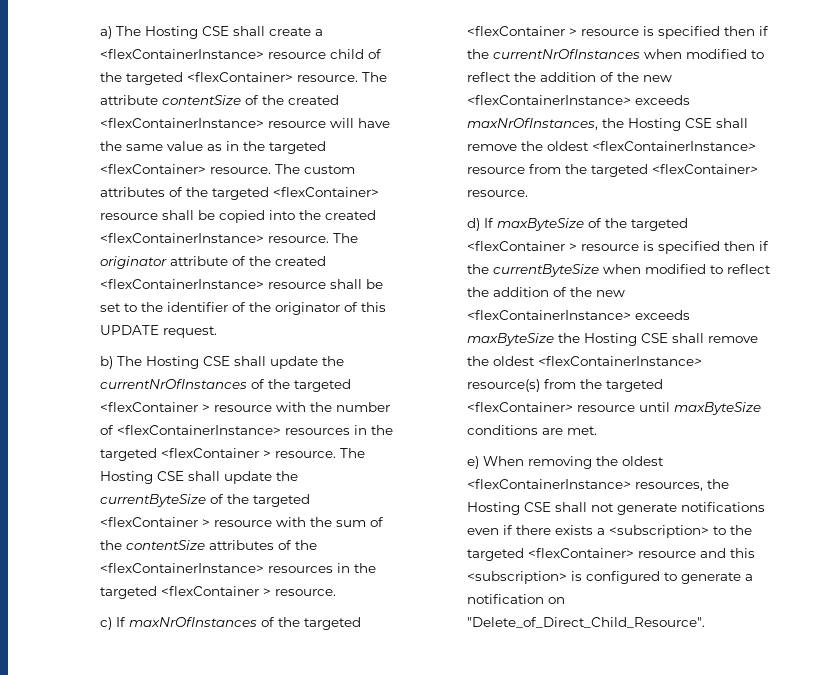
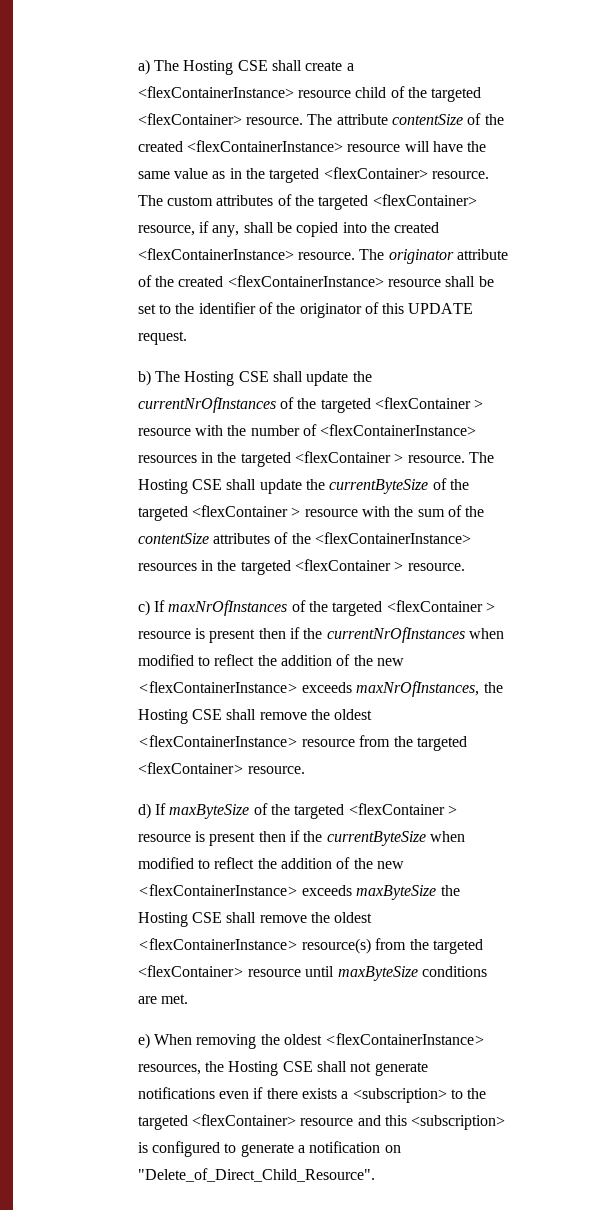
[100,213,159,220] resource -> [137,221,240,237] resource, if any,
[658,26,721,39] specified -> [209,629,256,643] present
[658,241,721,254] specified -> [209,832,256,846] present

